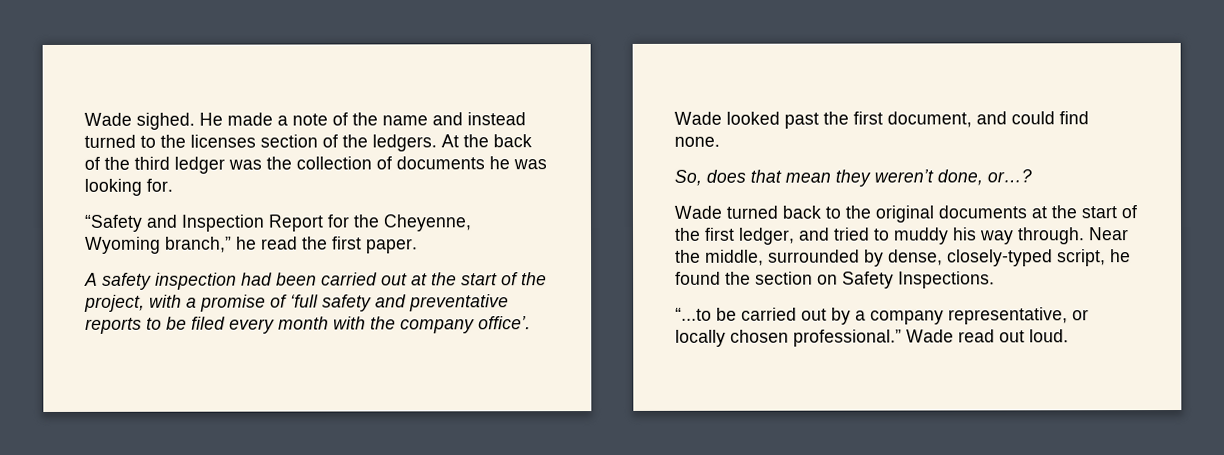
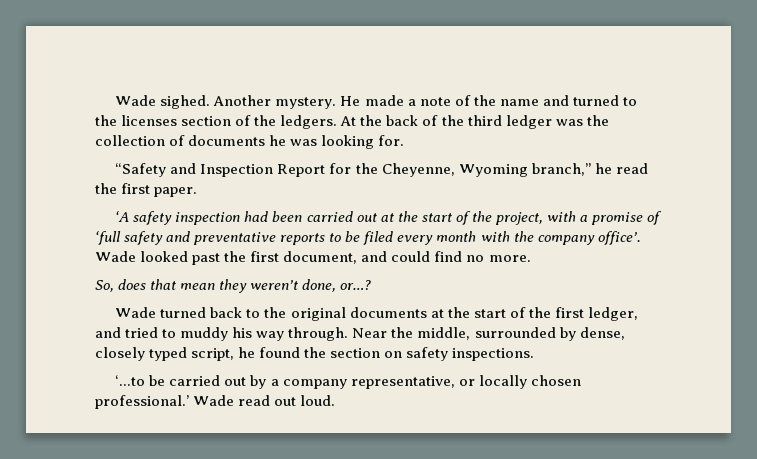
(195, 121) none -> [213,95,337,109] Another mystery.
[467,112,526,126] instead -> (569, 100) none
[84,272,98,286] A -> [115,211,130,222] ‘A
[674,136,720,147] none. -> [466,255,531,262] no more.
[947,249,1053,267] closely-typed -> [95,347,188,361] closely typed
[842,271,995,289] [675,307,712,321] Safety Inspections. // “...to -> [406,347,535,361] [115,375,146,386] safety inspections. // ‘...to
[793,329,902,347] professional.” -> [95,395,189,409] professional.’

